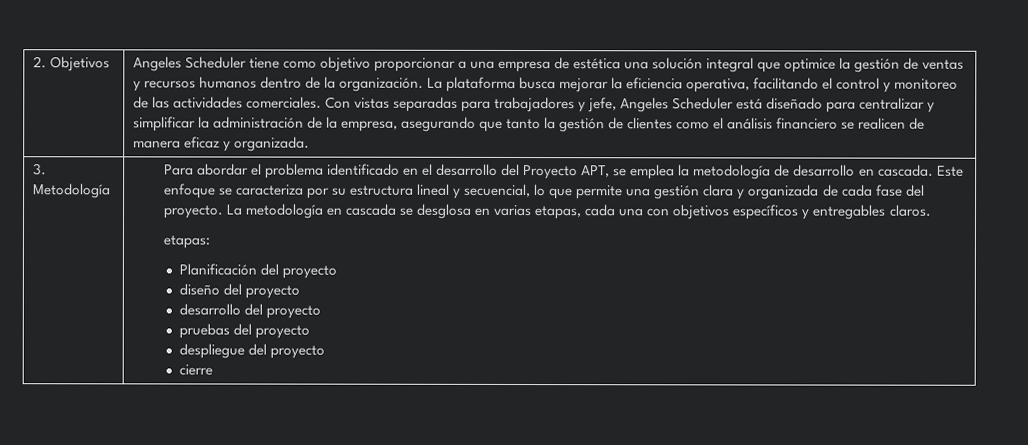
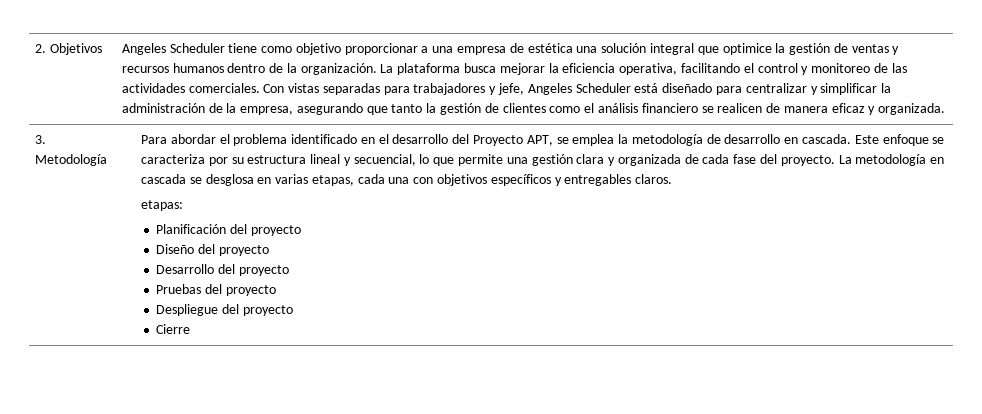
[179,283,301,299] [179,303,322,319] [179,323,311,339] [179,343,326,359] [179,364,214,376] diseño del proyecto // desarrollo del proyecto // pruebas del proyecto // despliegue del proyecto // cierre -> [156,244,269,256] [156,264,289,276] [156,284,276,296] [156,304,293,316] [156,324,191,334] Diseño del proyecto // Desarrollo del proyecto // Pruebas del proyecto // Despliegue del proyecto // Cierre

